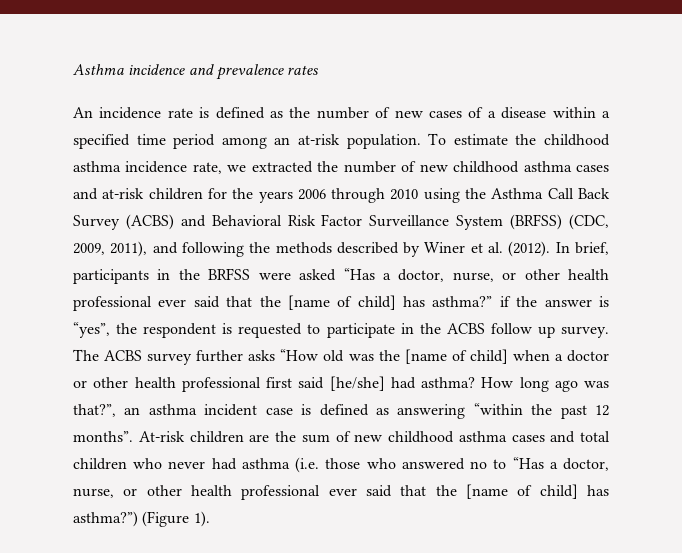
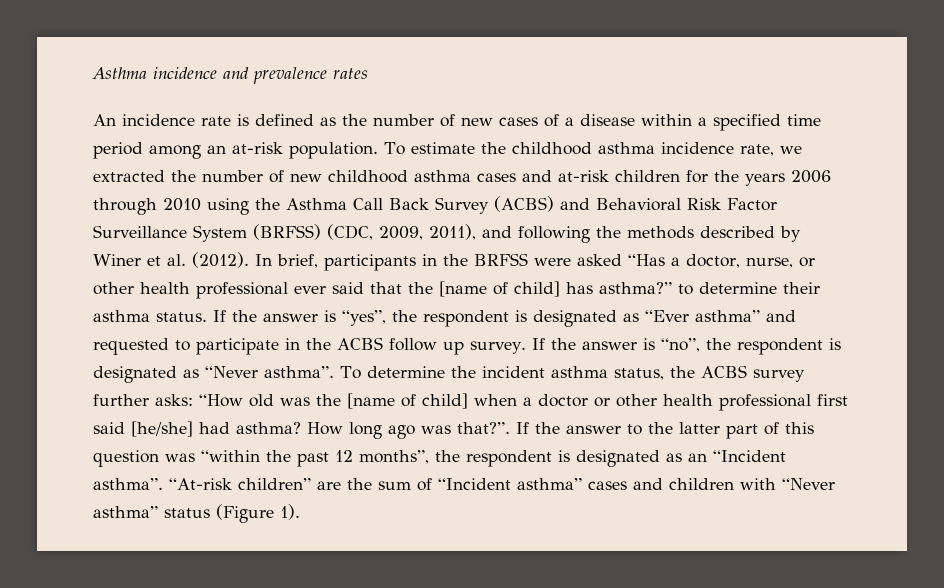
[499,296,511,307] if -> [678,282,820,295] [93,310,226,322] to determine their asthma status. If
(233, 328) none -> [533,310,796,327] designated as “Ever asthma” and
[73,349,99,361] The -> [531,338,841,355] [93,366,695,383] If the answer is “no”, the respondent is designated as “Never asthma”. To determine the incident asthma status, the
[248,350,276,361] asks -> [155,394,193,406] asks:
[73,403,610,419] [73,431,610,443] [73,457,609,473] [73,484,609,500] [73,511,138,527] that?”, an asthma incident case is defined as answering “within the past 12 months”. At-risk children are the sum of new childhood asthma cases and total children who never had asthma (i.e. those who answered no to “Has a doctor, nurse, or other health professional ever said that the [name of child] has asthma?”) -> [457,422,814,439] [93,450,786,467] [93,478,835,491] [93,506,210,518] that?”. If the answer to the latter part of this question was “within the past 12 months”, the respondent is designated as an “Incident asthma”. “At-risk children” are the sum of “Incident asthma” cases and children with “Never asthma” status

